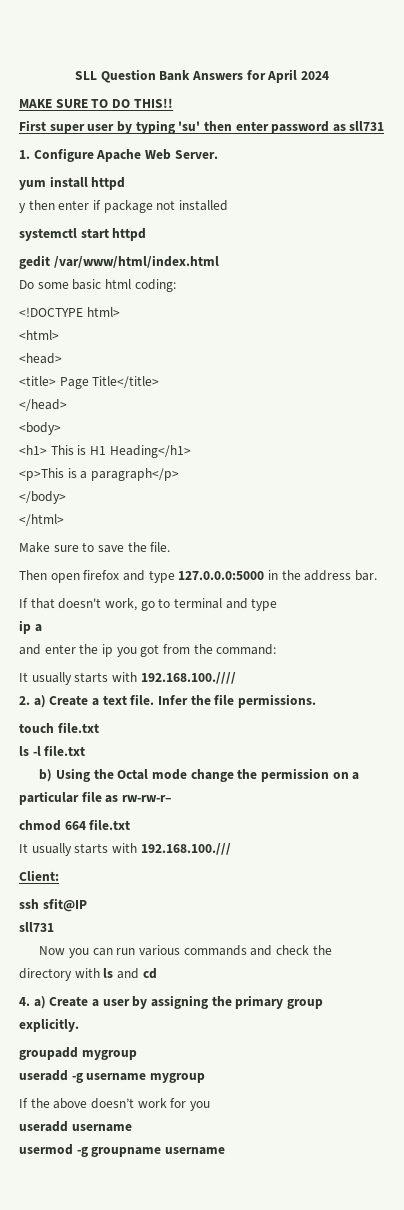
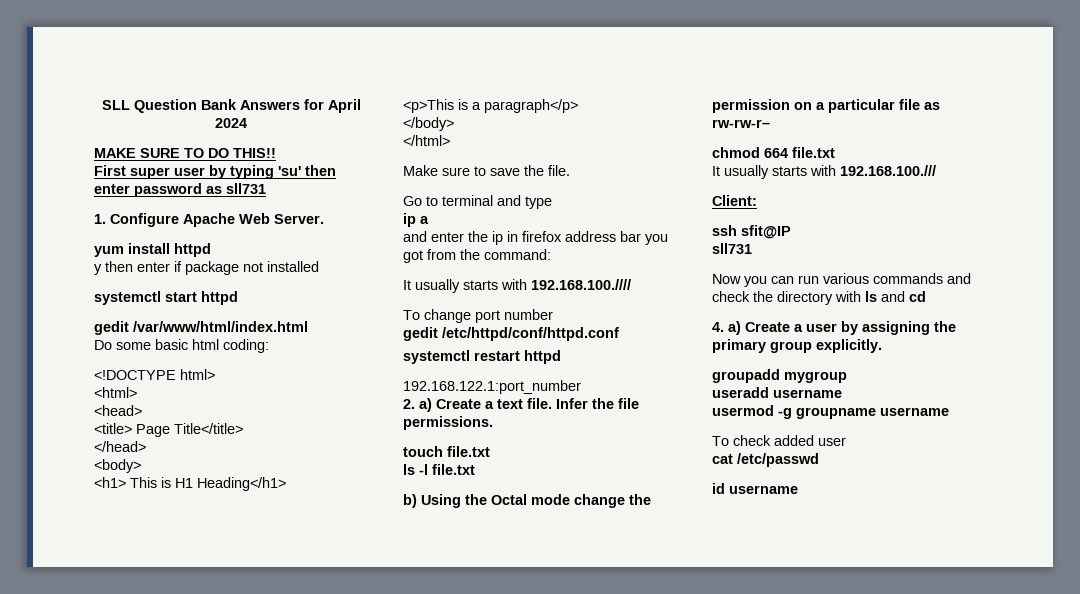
[19,570,377,583] [19,598,155,611] Then open firefox and type 127.0.0.0:5000 in the address bar. // If that doesn't work, go -> [403,196,422,206] Go
(113, 650) none -> [507,231,641,242] in firefox address bar
(236, 678) none -> [403,309,553,323] [403,327,619,341] [403,350,561,364] [403,380,581,394] // To change port number // gedit /etc/httpd/conf/httpd.conf // systemctl restart httpd // 192.168.122.1:port_number
[19,1070,205,1083] [19,1098,210,1111] // useradd -g username mygroup // If the above doesn’t work for you -> (847, 377) none
(225, 1151) none -> [712,435,846,446] [712,453,819,467] [712,483,798,494] // To check added user // cat /etc/passwd // id username

